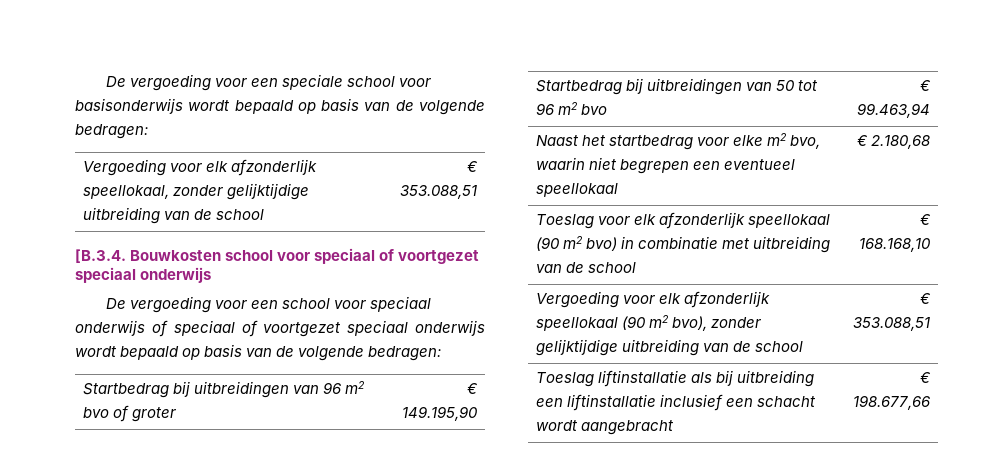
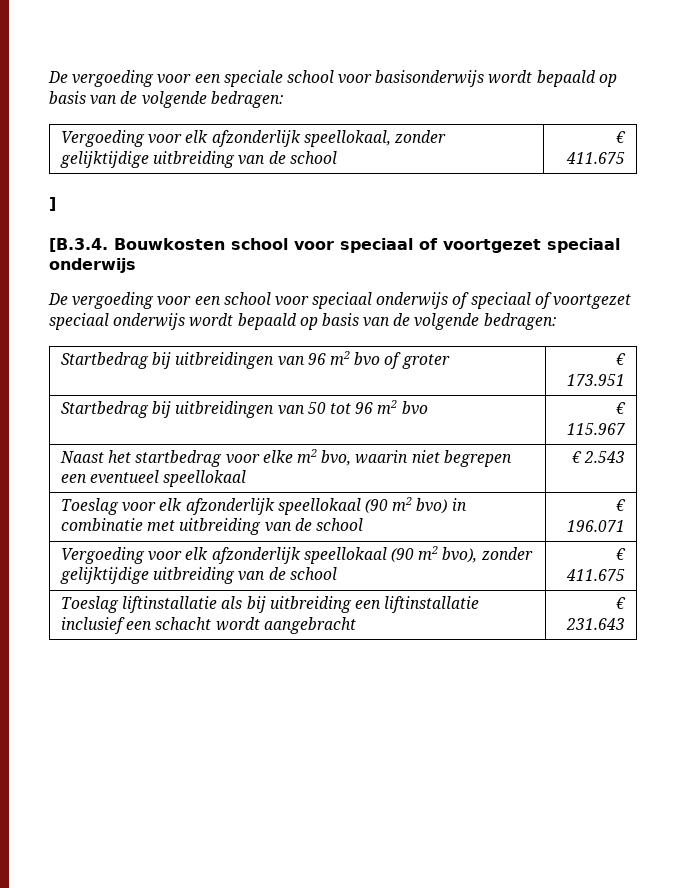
[400,185,478,199] 353.088,51 -> [565,152,625,164] [49,197,56,211] 411.675 // ]
[402,406,479,421] 149.195,90 -> [566,374,625,386] 173.951
[857,103,931,118] 99.463,94 -> [566,423,625,435] 115.967
[871,135,931,149] 2.180,68 -> [583,451,625,463] 2.543
[859,238,932,252] 168.168,10 -> [566,520,625,532] 196.071
[853,317,931,331] 353.088,51 -> [565,569,625,581] 411.675
[853,395,931,410] 198.677,66 -> [565,618,625,630] 231.643

